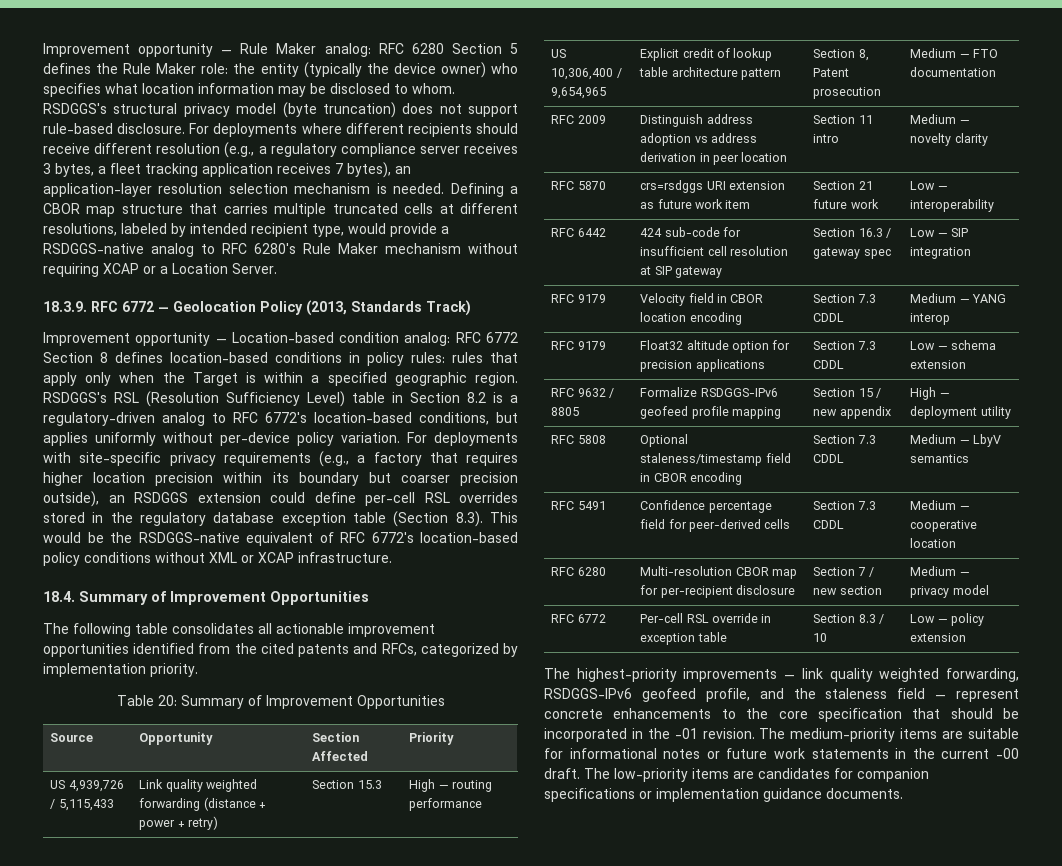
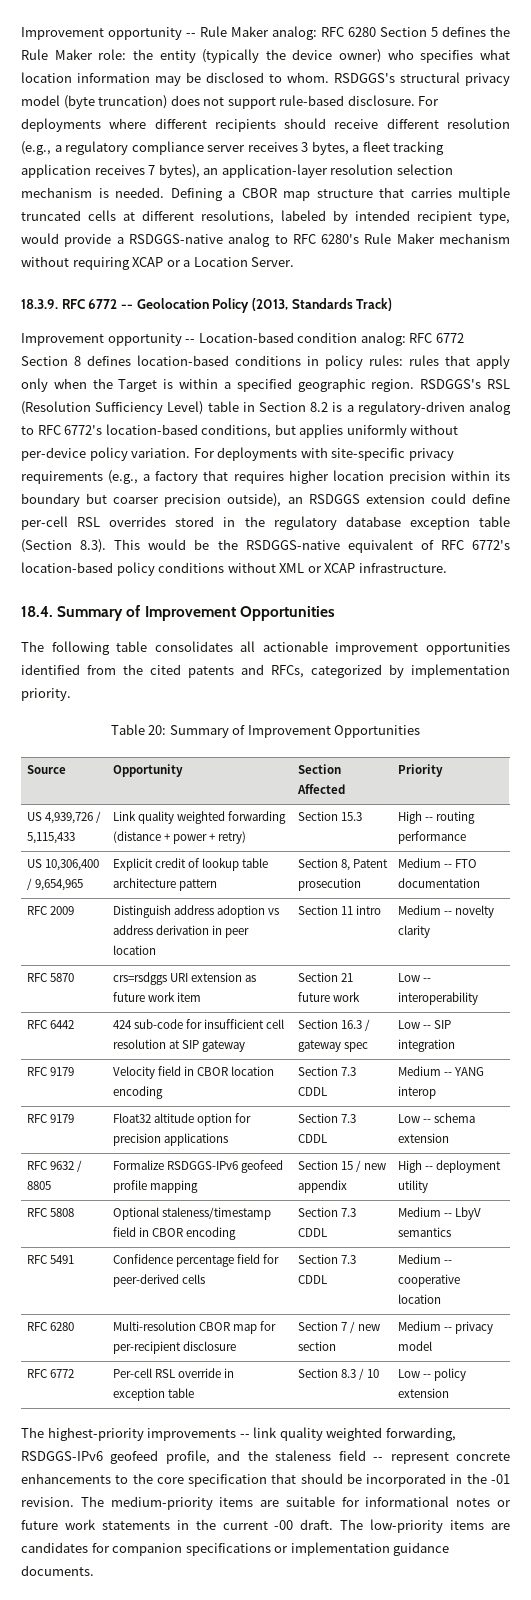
[43,43,233,57] Improvement opportunity — -> [21,27,196,40] Improvement opportunity --
[158,307,169,312] — -> [120,304,133,309] --
[215,339,227,343] — -> [185,339,196,343] --
[438,785,449,789] — -> [424,817,433,821] --
[959,54,970,58] — -> [443,864,452,868] --
[959,120,970,124] — -> [443,911,452,915] --
[937,186,948,190] — -> [422,978,431,982] --
[937,233,948,237] — -> [422,1025,431,1029] --
[959,299,970,303] — -> [443,1072,452,1076] --
[937,346,948,350] — -> [422,1119,431,1123] --
[939,393,950,397] — -> [424,1166,433,1170] --
[959,440,970,444] — -> [443,1213,452,1217] --
[959,506,970,510] — -> [443,1260,452,1264] --
[959,572,970,576] — -> [443,1327,452,1331] --
[937,619,948,623] — -> [422,1374,431,1378] --
[784,675,796,679] — -> [239,1434,250,1438] --
[935,695,947,699] — -> [373,1457,384,1461] --

